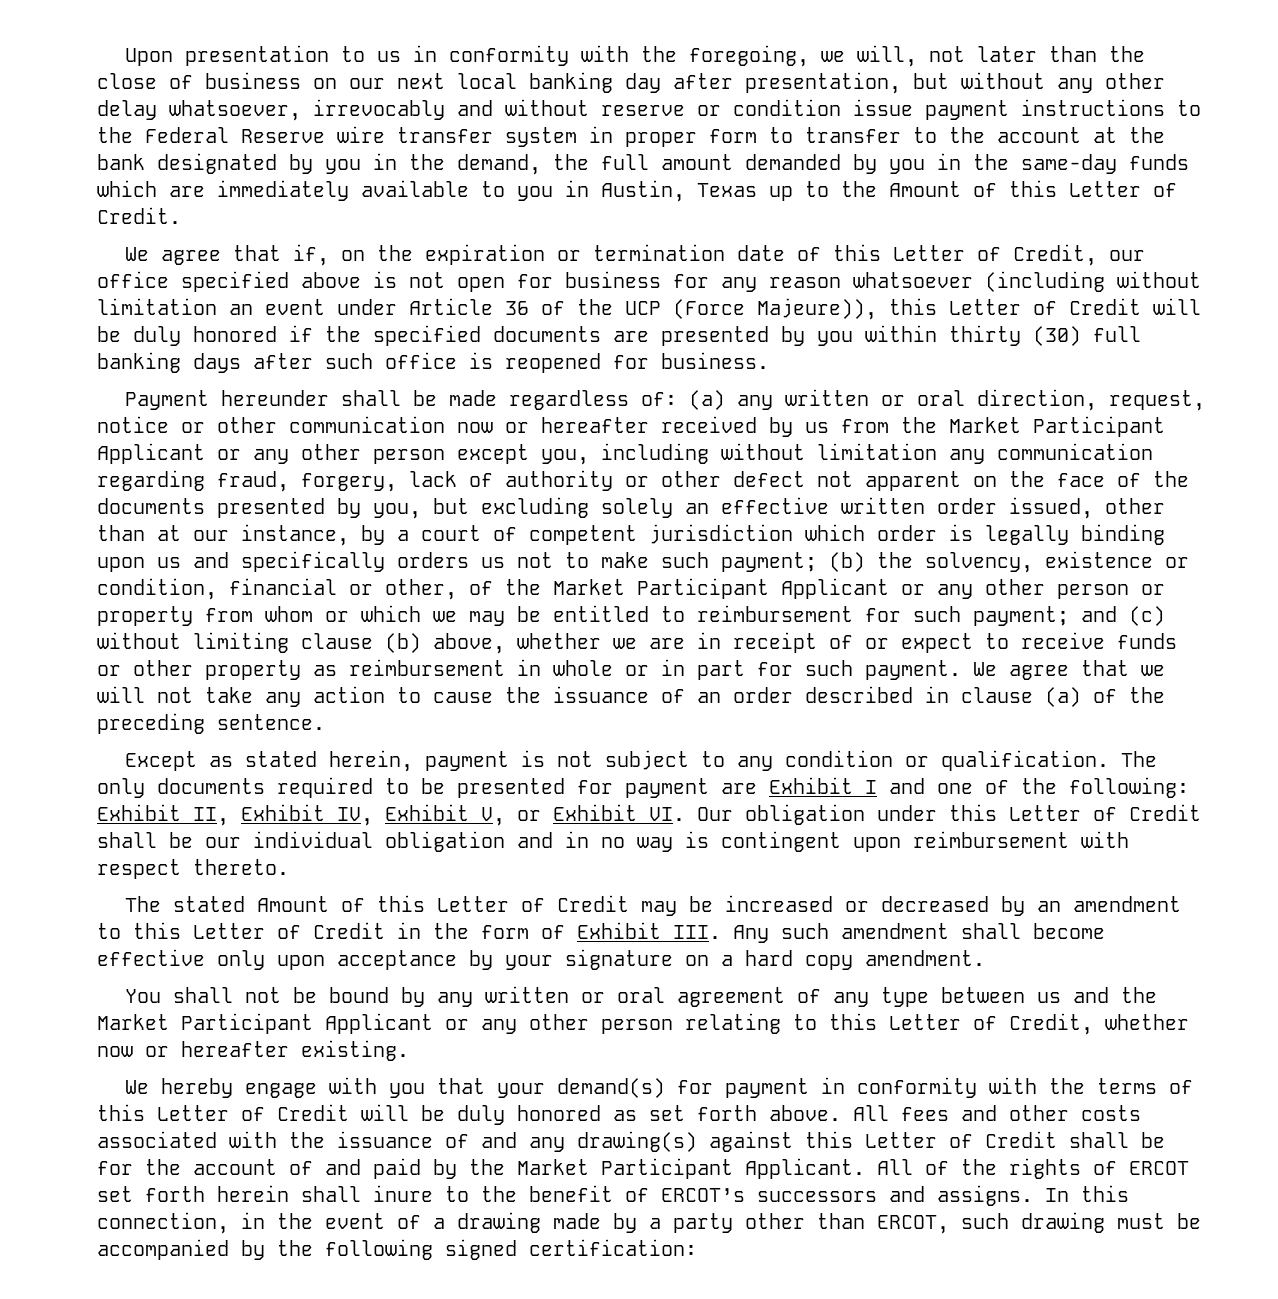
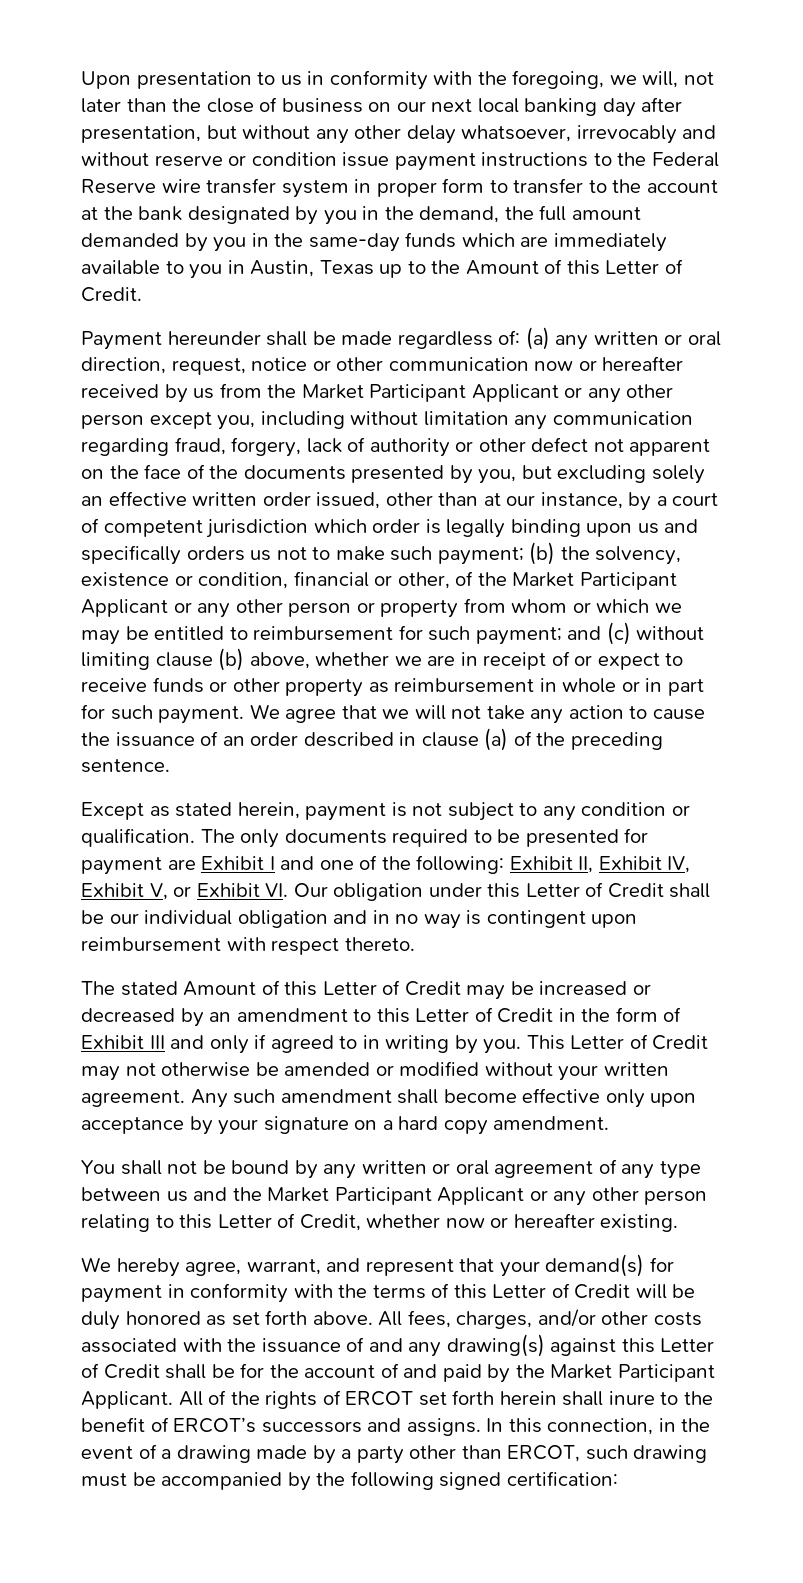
[124,244,1145,266] [97,271,1201,292] [97,298,1201,320] [97,325,1141,346] [97,352,769,373] // We agree that if, on the expiration or termination date of this Letter of Credit, our office specified above is not open for business for any reason whatsoever (including without limitation an event under Article 36 of the UCP (Force Majeure)), this Letter of Credit will be duly honored if the specified documents are presented by you within thirty (30) full banking days after such office is reopened for business. -> (142, 294) none
[673,925,721,939] III. -> [149,1034,709,1054] [81,1061,669,1081] [81,1090,185,1107] III and only if agreed to in writing by you. This Letter of Credit may not otherwise be amended or modified without your written agreement.
[244,1077,425,1098] engage with you -> [185,1258,454,1276] agree, warrant, and represent
[901,1105,997,1121] fees and -> [407,1309,596,1329] fees, charges, and/or

